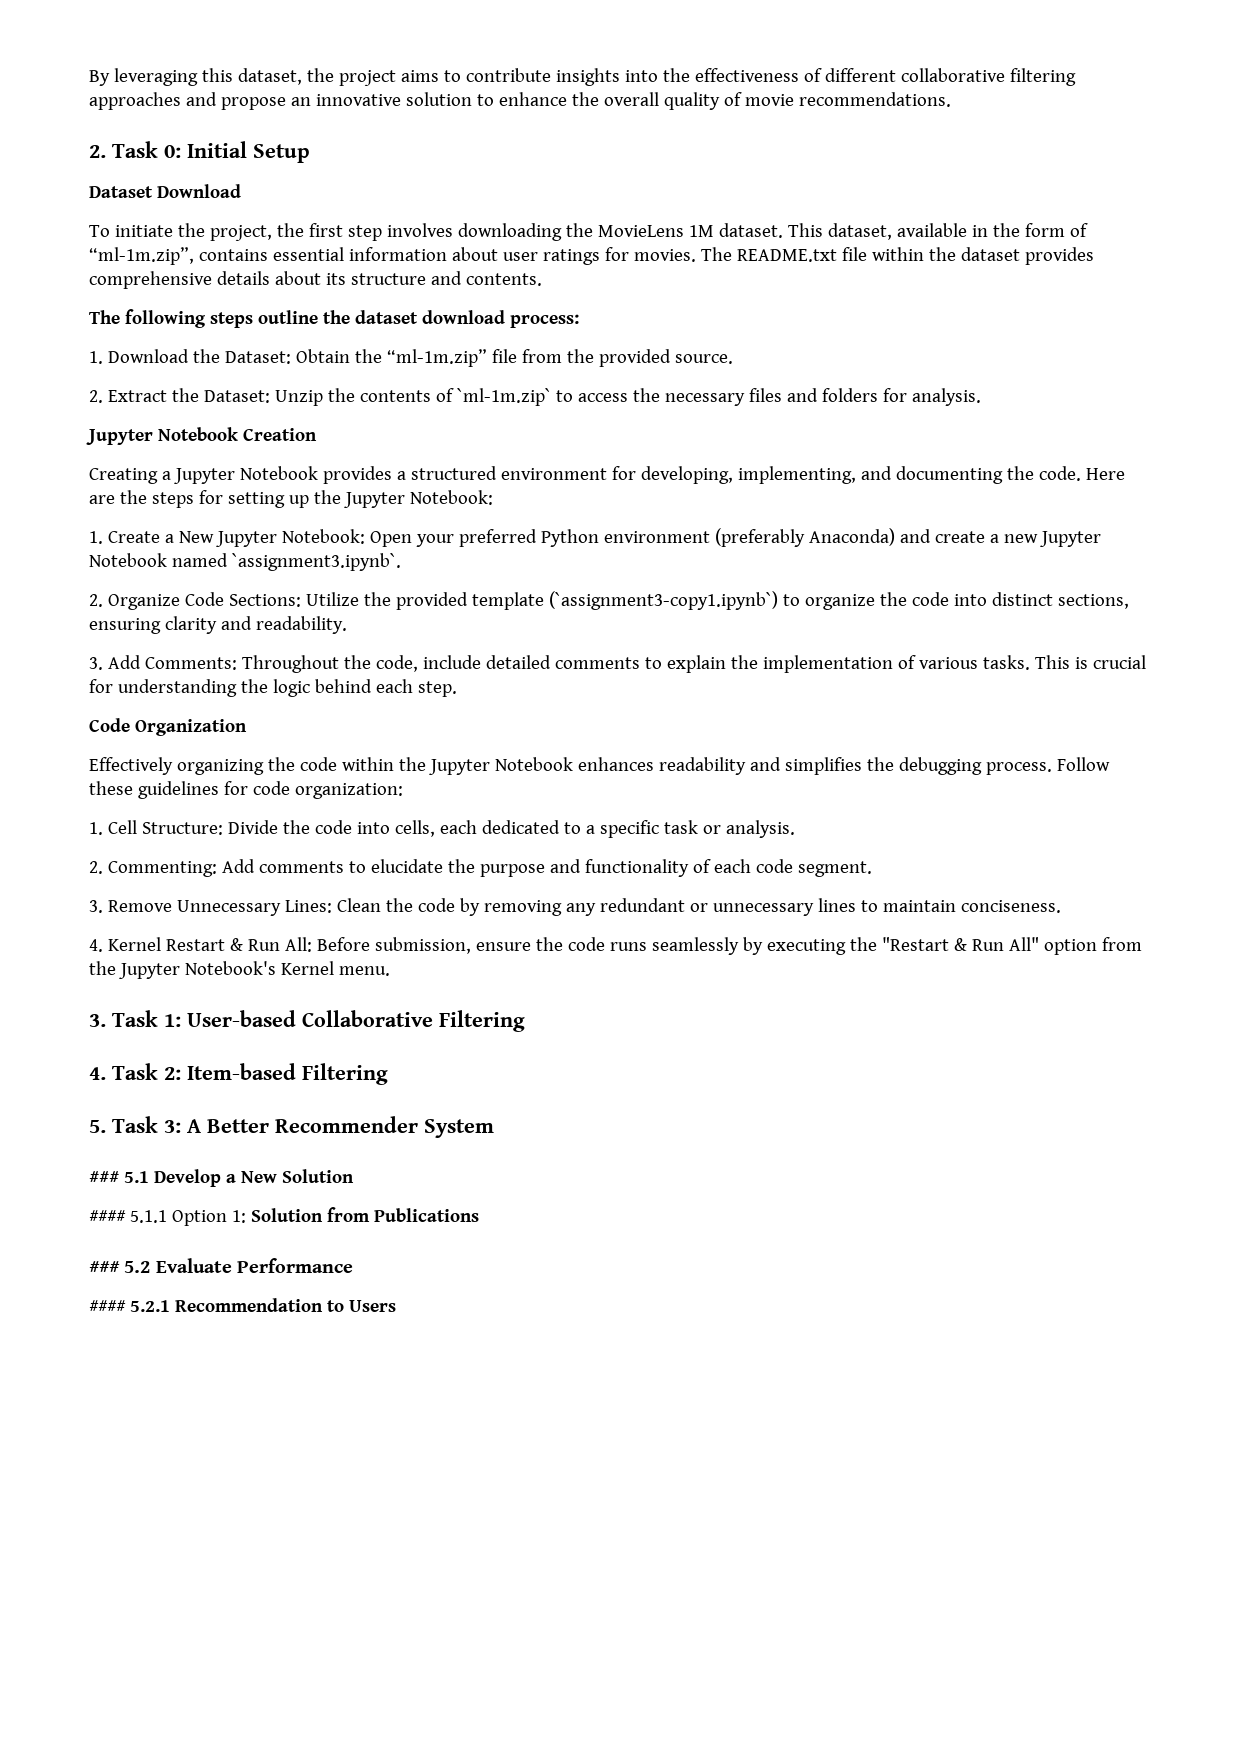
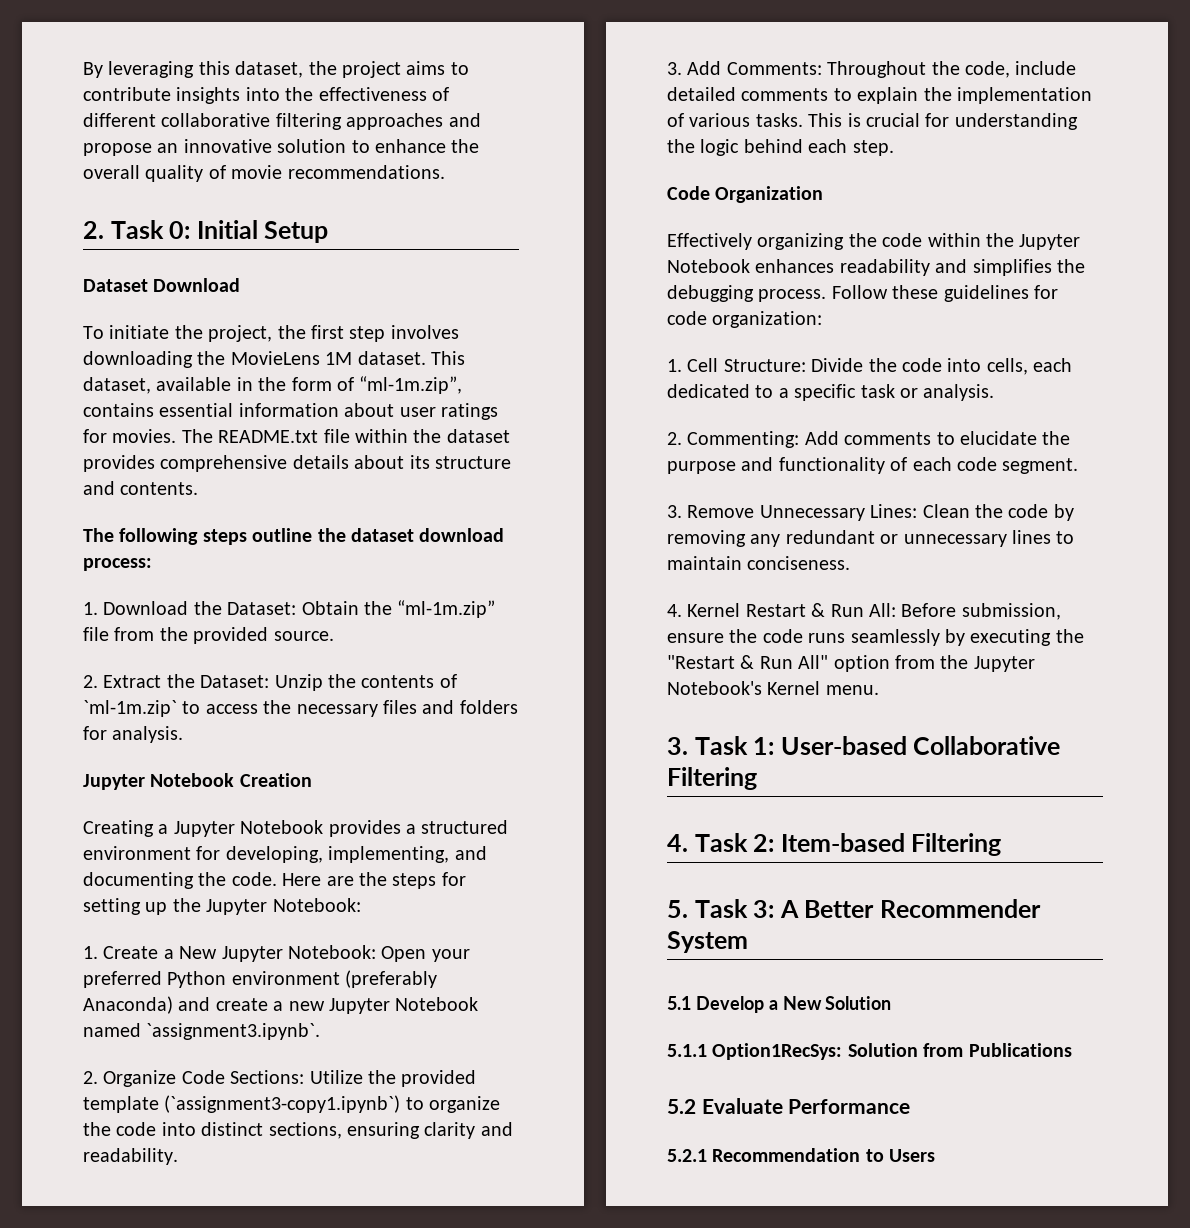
[89,1171,119,1183] ### -> (748, 942) none
[89,1210,246,1226] #### 5.1.1 Option 1: -> [667,1043,843,1060] 5.1.1 Option1RecSys:
[89,1261,120,1273] ### -> (1072, 1050) none
[89,1300,126,1312] #### -> (911, 1106) none

